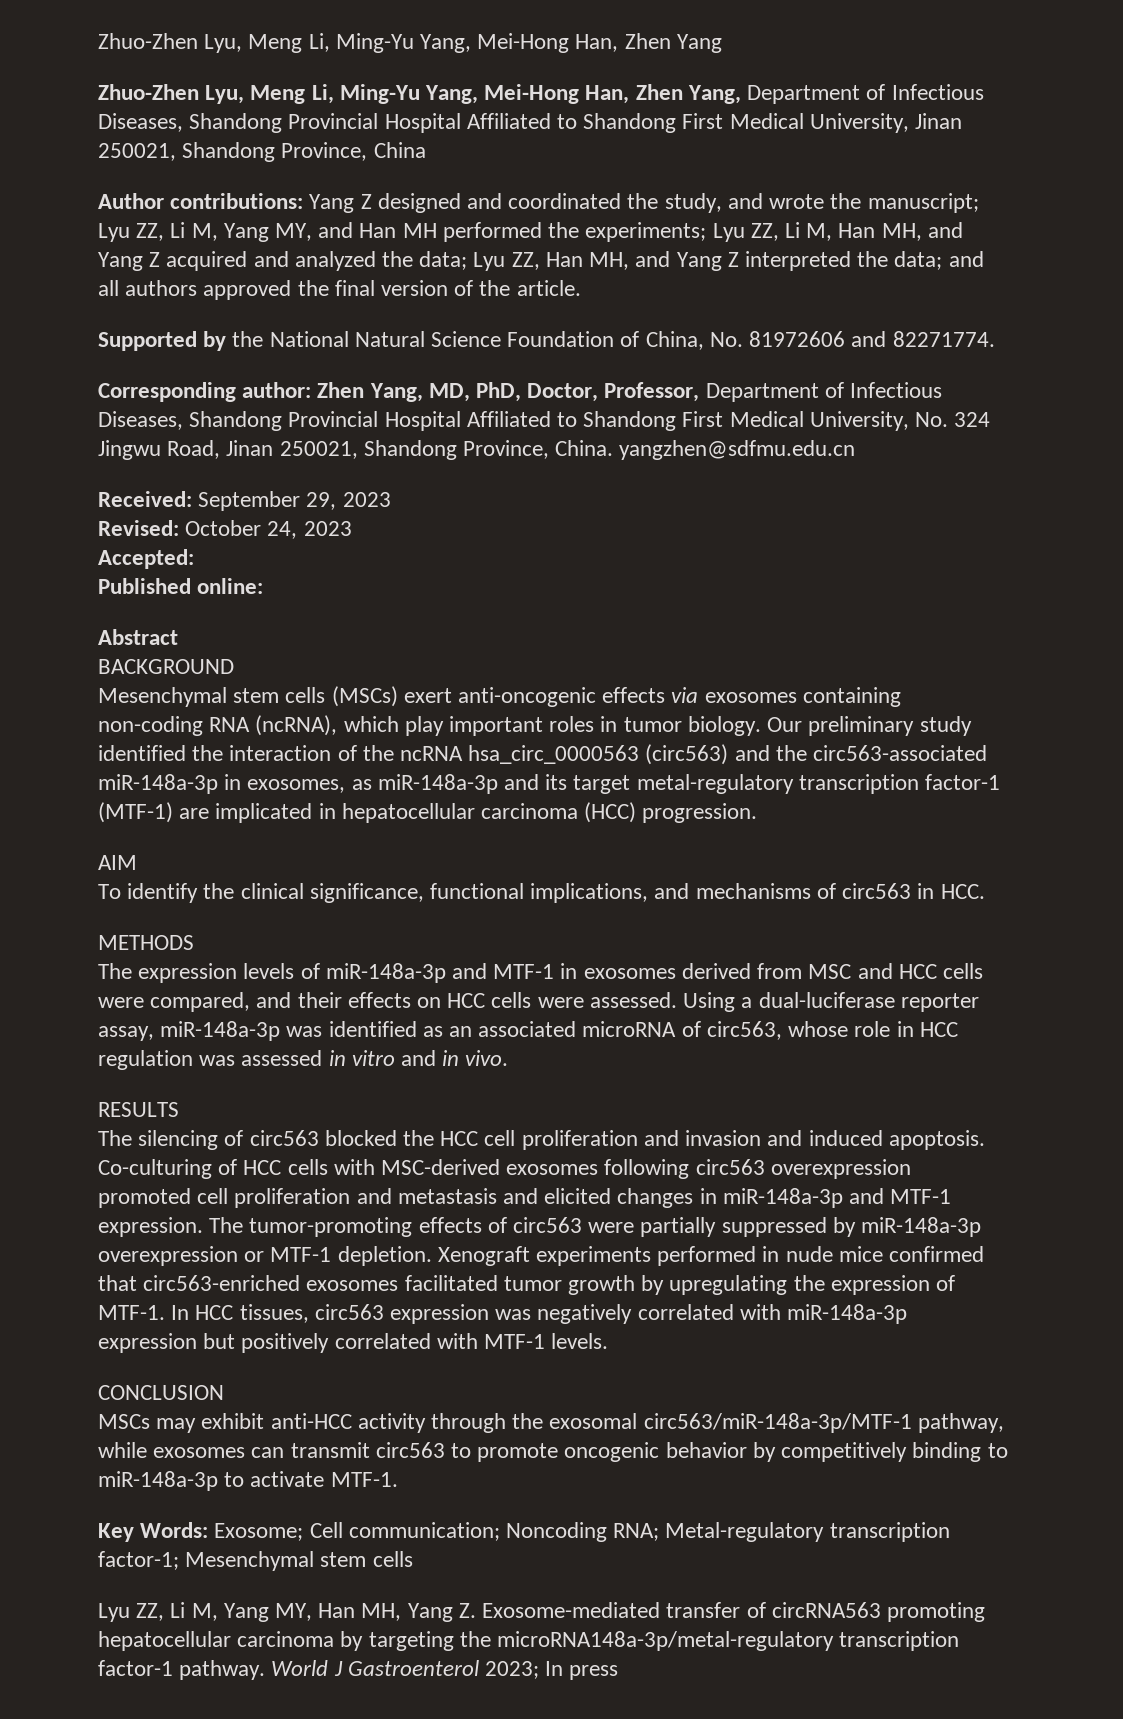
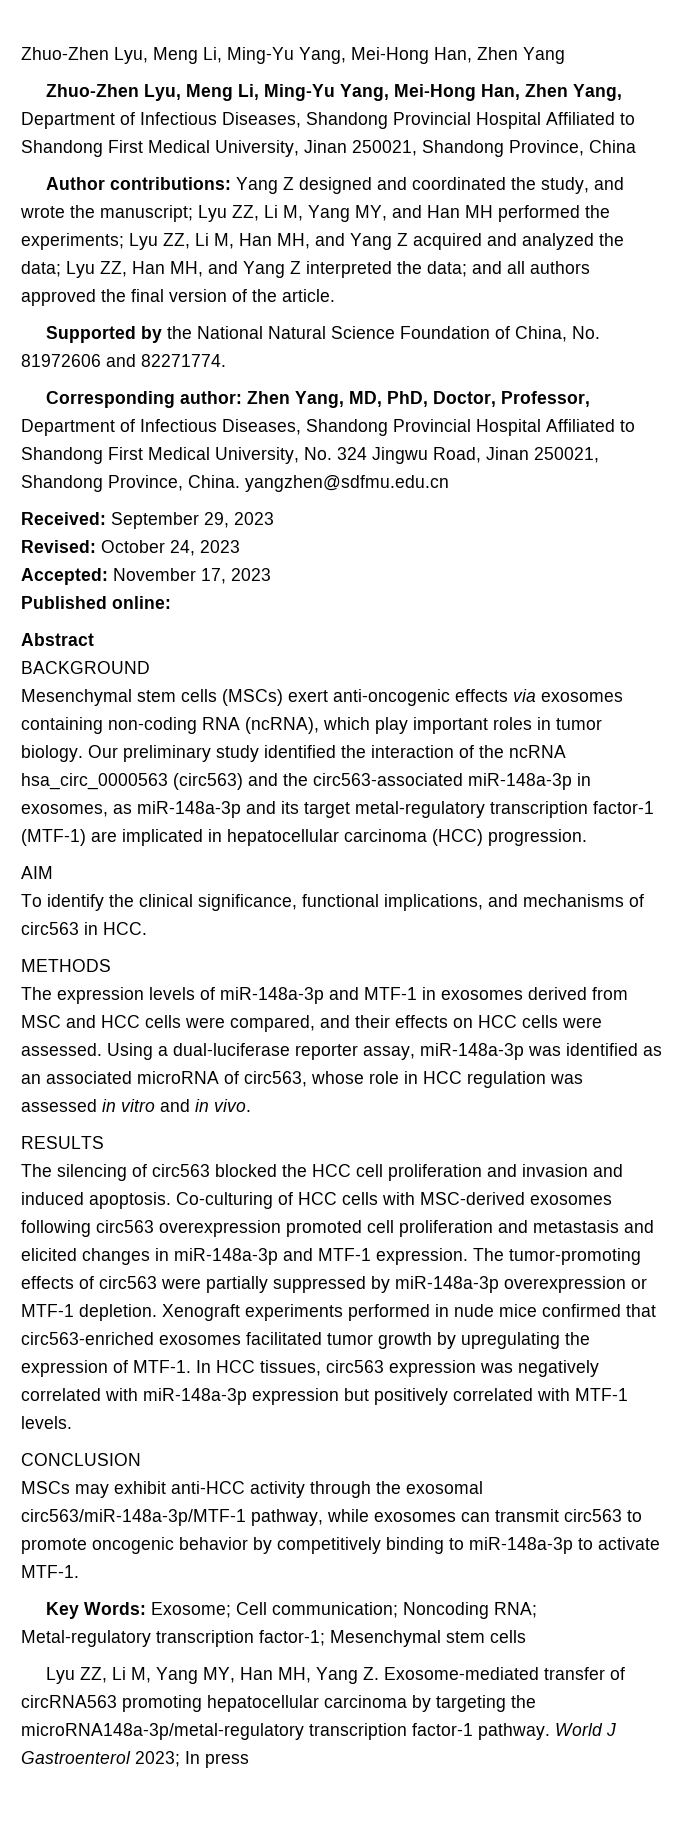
(194, 559) none -> [113,568,271,584] November 17, 2023

